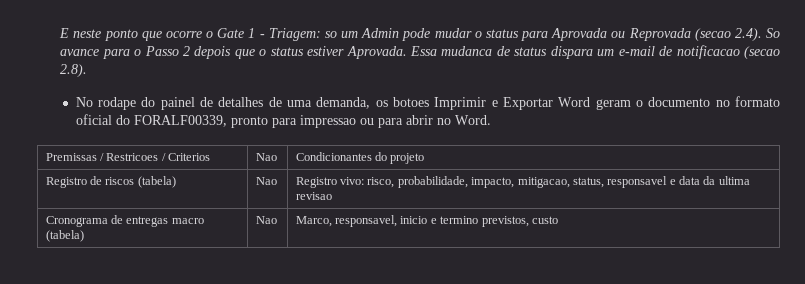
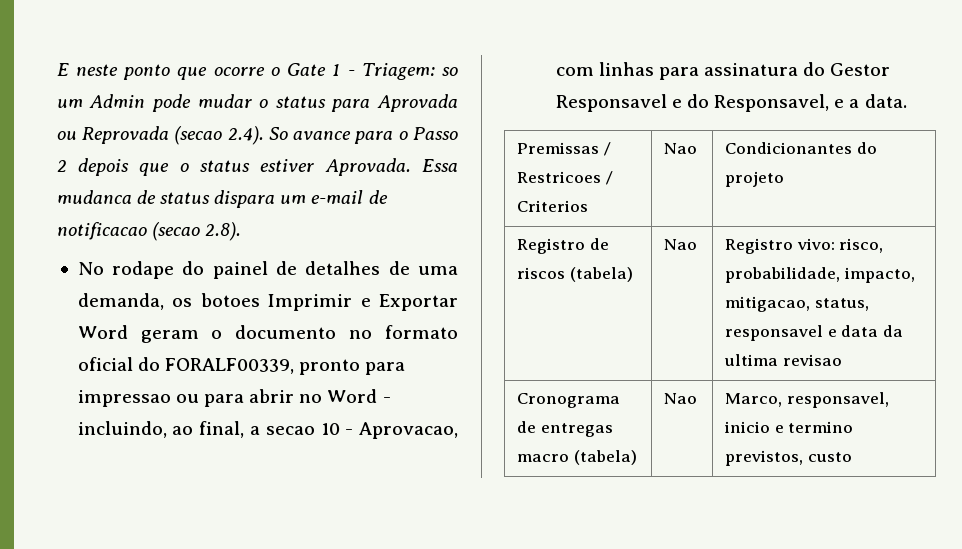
[454,115,491,125] Word. -> [327,389,391,403] [77,421,458,439] [555,62,891,80] [555,94,907,112] Word - incluindo, ao final, a secao 10 - Aprovacao, com linhas para assinatura do Gestor Responsavel e do Responsavel, e a data.

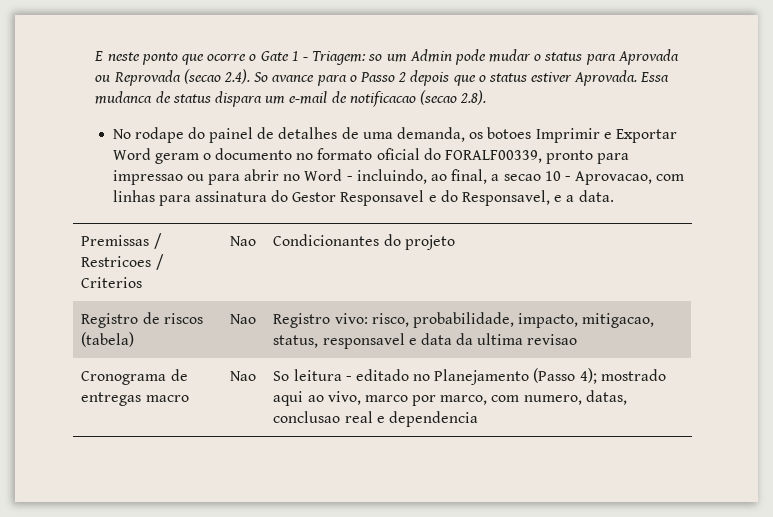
[573,450,637,465] [664,393,698,404] [725,392,889,408] [724,421,854,433] [725,450,852,466] (tabela) | Nao | Marco, responsavel, inicio e termino previstos, custo -> [230,371,257,381] [273,368,666,385] [273,390,627,406] [273,411,478,427] | Nao | So leitura - editado no Planejamento (Passo 4); mostrado aqui ao vivo, marco por marco, com numero, datas, conclusao real e dependencia

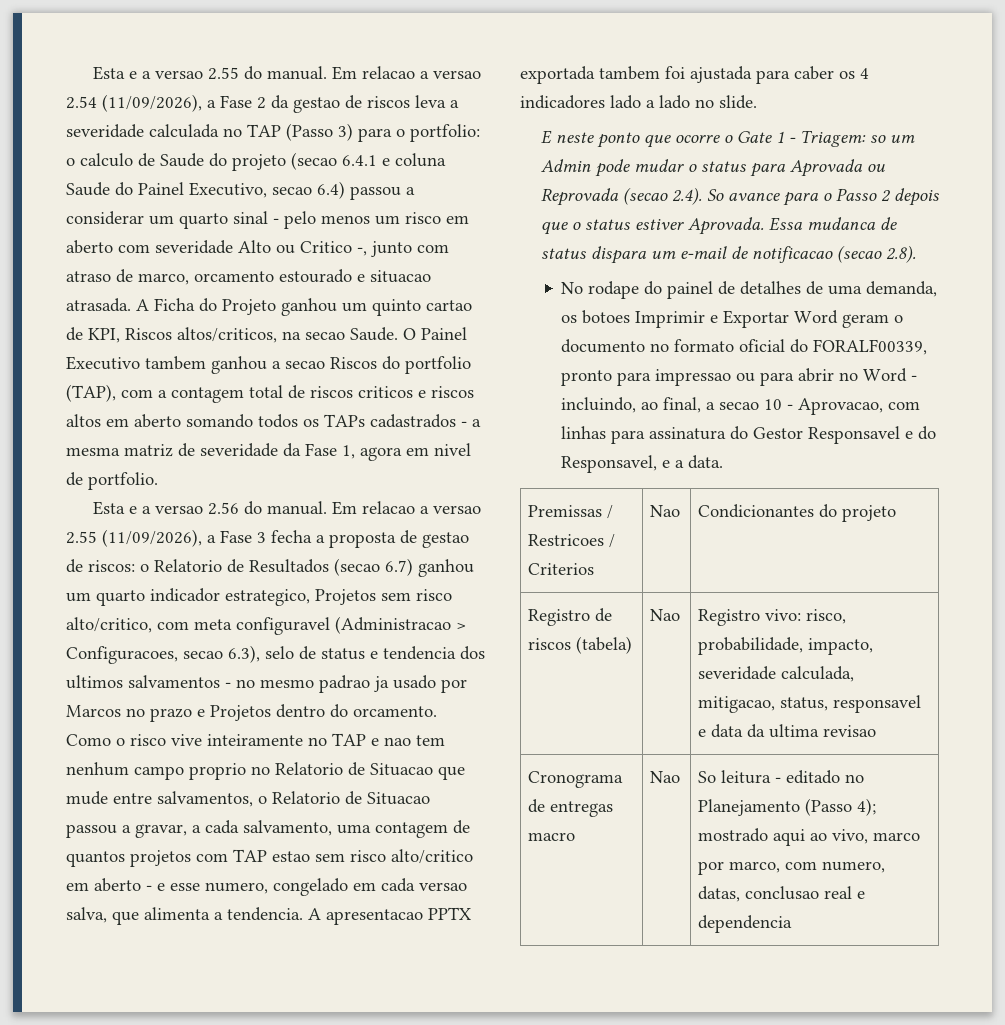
(94, 56) none -> [92,66,481,80] [66,94,459,113] [66,123,480,142] [66,152,446,171] [66,181,415,200] [66,211,469,229] [66,240,449,257] [66,269,431,285] [66,298,472,316] [66,327,467,343] [66,356,471,374] [66,384,474,403] [66,414,481,428] [66,443,471,461] [66,472,158,490] [92,501,481,515] [66,529,469,548] [66,558,474,577] [66,588,452,606] [66,616,466,635] [66,645,485,664] [66,675,467,693] [66,704,437,722] [66,733,445,746] [66,762,465,780] [66,791,430,807] [66,820,470,838] [66,849,473,867] [66,878,467,896] [66,907,471,925] [520,66,869,84] [520,95,757,109] Esta e a versao 2.55 do manual. Em relacao a versao 2.54 (11/09/2026), a Fase 2 da gestao de riscos leva a severidade calculada no TAP (Passo 3) para o portfolio: o calculo de Saude do projeto (secao 6.4.1 e coluna Saude do Painel Executivo, secao 6.4) passou a considerar um quarto sinal - pelo menos um risco em aberto com severidade Alto ou Critico -, junto com atraso de marco, orcamento estourado e situacao atrasada. A Ficha do Projeto ganhou um quinto cartao de KPI, Riscos altos/criticos, na secao Saude. O Painel Executivo tambem ganhou a secao Riscos do portfolio (TAP), com a contagem total de riscos criticos e riscos altos em aberto somando todos os TAPs cadastrados - a mesma matriz de severidade da Fase 1, agora em nivel de portfolio. // Esta e a versao 2.56 do manual. Em relacao a versao 2.55 (11/09/2026), a Fase 3 fecha a proposta de gestao de riscos: o Relatorio de Resultados (secao 6.7) ganhou um quarto indicador estrategico, Projetos sem risco alto/critico, com meta configuravel (Administracao > Configuracoes, secao 6.3), selo de status e tendencia dos ultimos salvamentos - no mesmo padrao ja usado por Marcos no prazo e Projetos dentro do orcamento. Como o risco vive inteiramente no TAP e nao tem nenhum campo proprio no Relatorio de Situacao que mude entre salvamentos, o Relatorio de Situacao passou a gravar, a cada salvamento, uma contagem de quantos projetos com TAP estao sem risco alto/critico em aberto - e esse numero, congelado em cada versao salva, que alimenta a tendencia. A apresentacao PPTX exportada tambem foi ajustada para caber os 4 indicadores lado a lado no slide. //
(579, 320) none -> [698,666,855,682] severidade calculada,

